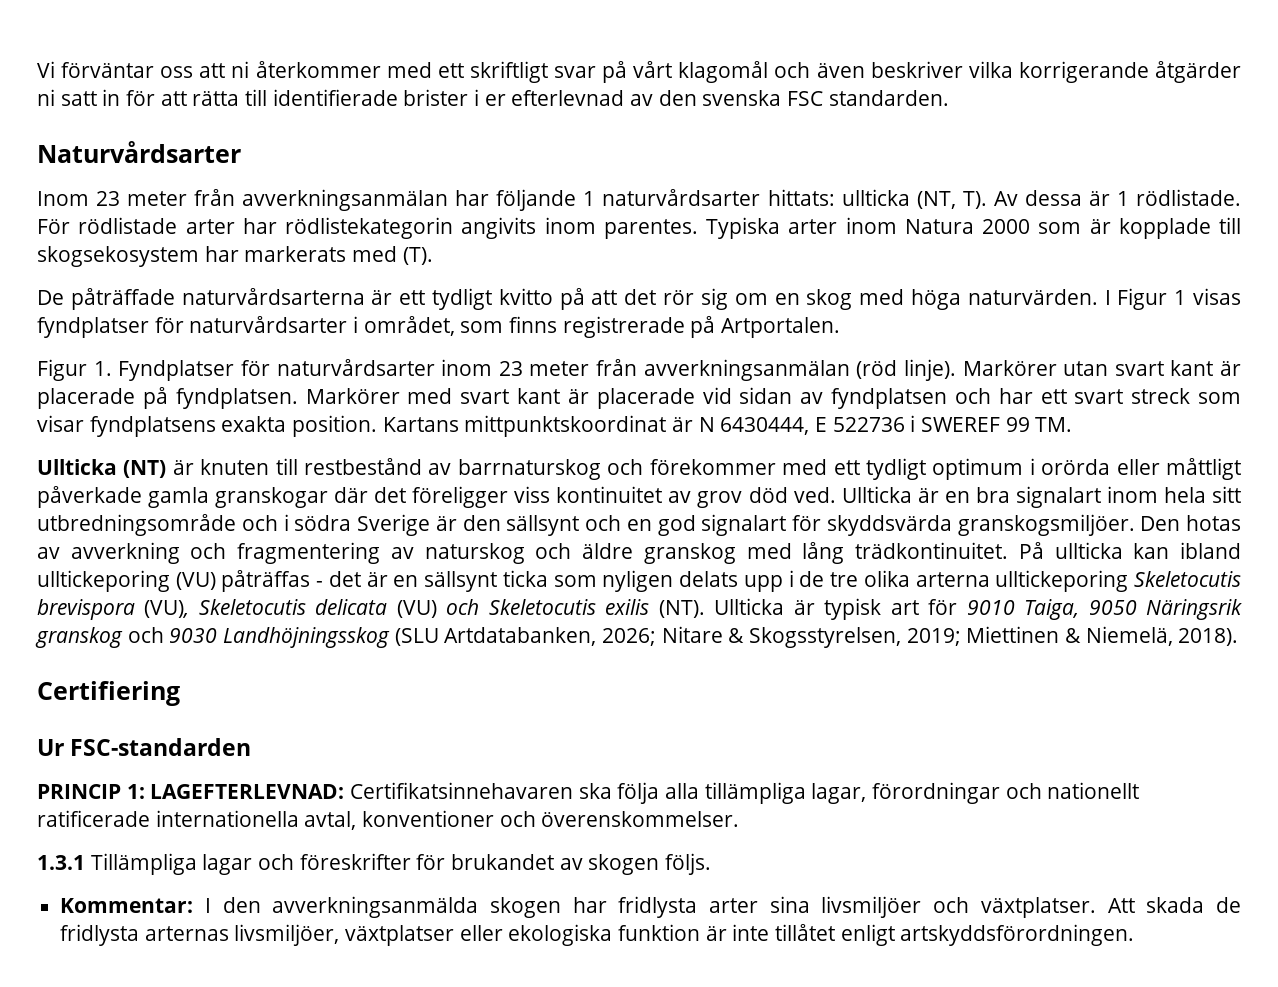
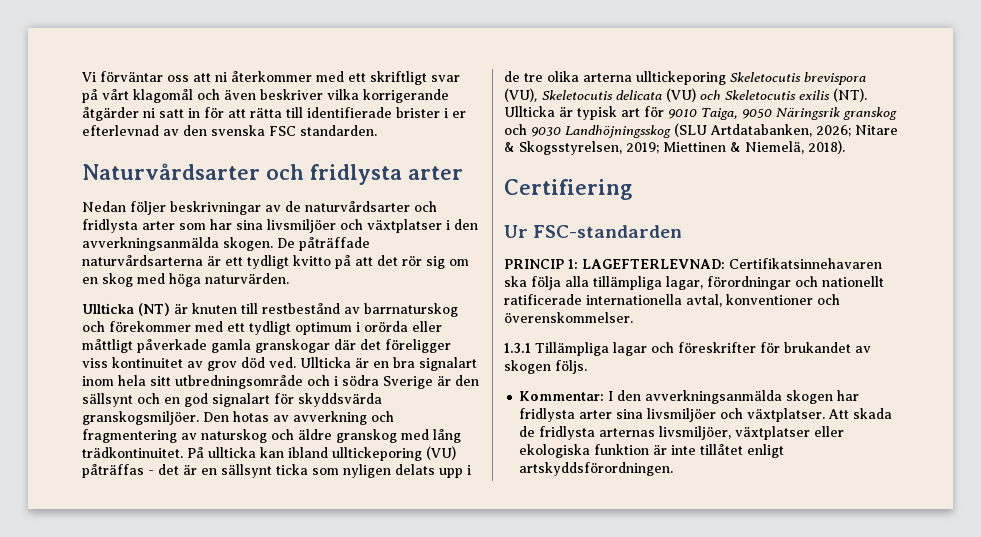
[37,189,1241,211] [37,217,1241,239] [37,246,433,267] // Inom 23 meter från avverkningsanmälan har följande 1 naturvårdsarter hittats: ullticka (NT, T). Av dessa är 1 rödlistade. För rödlistade arter har rödlistekategorin angivits inom parentes. Typiska arter inom Natura 2000 som är kopplade till skogsekosystem har markerats med (T). // -> [266,164,463,185] [82,201,437,215] [82,219,478,233] [82,237,273,251] och fridlysta arter // Nedan följer beskrivningar av de naturvårdsarter och fridlysta arter som har sina livsmiljöer och växtplatser i den avverkningsanmälda skogen.
[1104,288,1242,310] [37,316,841,338] [37,359,1241,381] [37,387,1242,409] [37,415,1073,437] I Figur 1 visas fyndplatser för naturvårdsarter i området, som finns registrerade på Artportalen. // Figur 1. Fyndplatser för naturvårdsarter inom 23 meter från avverkningsanmälan (röd linje). Markörer utan svart kant är placerade på fyndplatsen. Markörer med svart kant är placerade vid sidan av fyndplatsen och har ett svart streck som visar fyndplatsens exakta position. Kartans mittpunktskoordinat är N 6430444, E 522736 i SWEREF 99 TM. -> (289, 278) none

